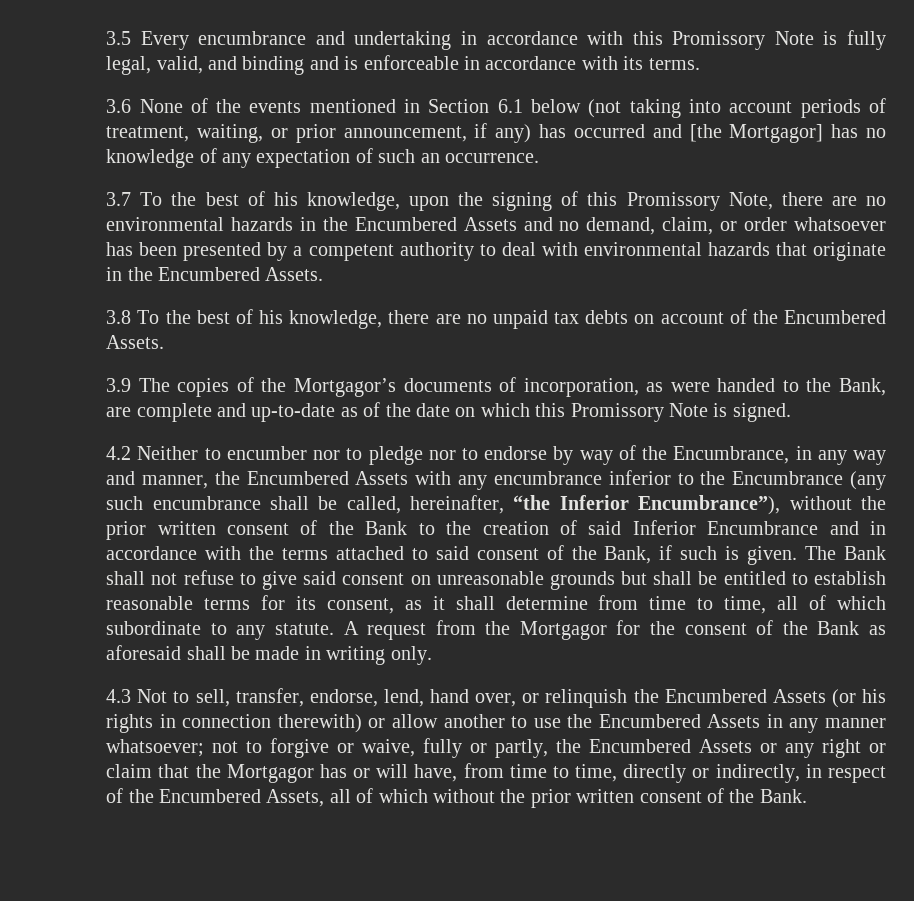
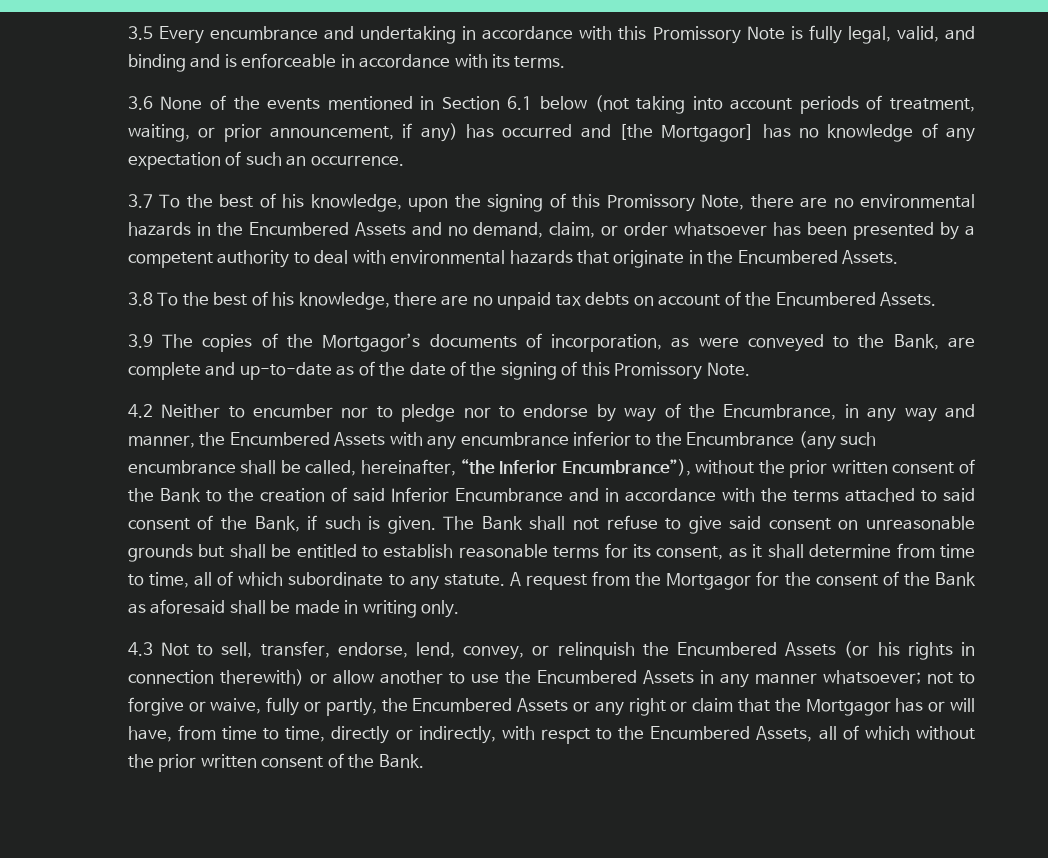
[717,378,776,392] handed -> [747,334,824,352] conveyed
[455,403,791,422] on which this Promissory Note is signed. -> [450,361,750,380] of the signing of this Promissory Note.
[430,689,517,707] hand over, -> [463,646,525,660] convey,
[805,764,887,783] [106,788,124,803] in respect of -> [501,726,613,744] with respct to

